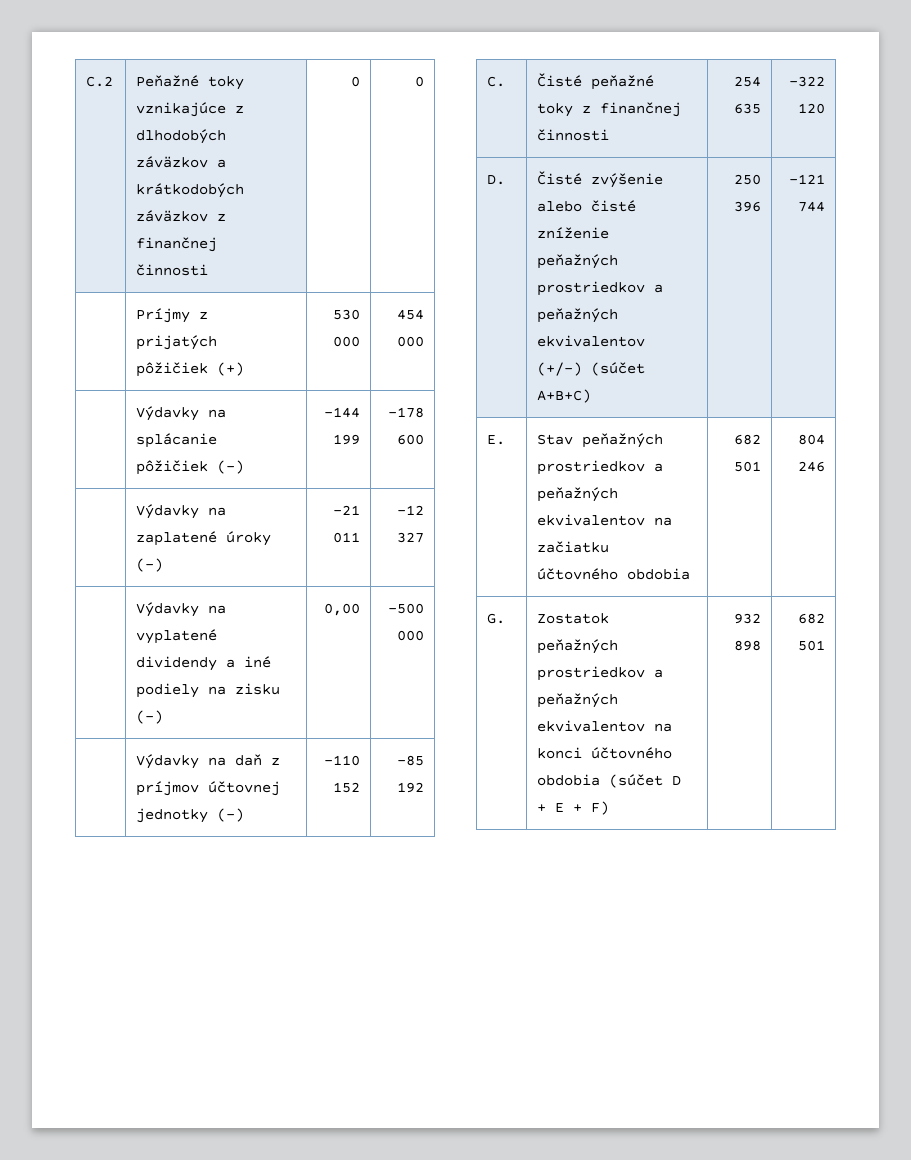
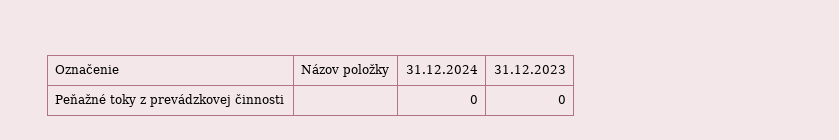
[86,76,114,87] [136,75,245,90] [136,102,245,117] [136,129,227,144] [136,156,227,168] [136,183,245,198] [136,210,227,222] [136,237,218,252] [136,264,209,276] C.2 | Peňažné toky vznikajúce z dlhodobých záväzkov a krátkodobých záväzkov z finančnej činnosti | -> [54,64,119,74] [300,64,389,77] [406,65,479,74] [494,65,567,74] [54,94,284,107] Označenie | Názov položky | 31.12.2024 | 31.12.2023 // Peňažné toky z prevádzkovej činnosti | |
[136,308,209,323] [136,335,218,350] [136,362,245,377] [332,309,360,320] [332,336,360,347] [396,309,424,320] [396,336,424,347] [136,406,227,421] [136,433,218,448] [136,460,245,475] [323,407,360,418] [332,434,360,445] [387,407,424,418] [396,434,424,445] [136,504,227,519] [136,531,272,546] [136,558,164,572] [332,505,360,515] [332,532,360,543] [396,505,424,515] [396,532,424,543] [136,602,227,617] [136,629,218,644] [136,656,272,671] [136,683,281,698] [136,710,164,724] [323,603,360,616] [387,603,424,614] [396,630,424,641] [136,754,281,769] [136,781,281,796] [136,808,245,823] [323,755,360,766] [332,782,360,793] [396,755,424,766] [396,782,424,793] [487,76,506,87] [537,73,655,90] [537,102,682,117] [537,129,610,141] [733,76,761,87] [733,103,761,114] [788,76,825,87] [797,103,825,114] [487,175,506,185] [537,171,664,188] [537,200,637,212] [537,227,610,239] [537,254,619,269] [537,281,664,296] [537,308,619,323] [537,335,646,347] [537,362,646,376] [537,389,592,403] [733,174,761,185] [733,201,761,212] [788,174,825,184] [797,201,825,212] [487,435,506,445] [537,433,664,448] [537,460,664,475] [537,487,619,502] [537,514,673,526] [537,541,610,553] [537,568,691,580] [733,434,761,445] [733,461,761,472] [797,434,825,445] [797,461,825,472] [487,613,506,624] [537,613,610,624] [537,639,619,654] [537,666,664,681] [537,693,619,708] [537,720,673,732] [537,747,673,759] [537,774,682,788] [537,801,610,815] [733,613,761,624] [733,640,761,651] [797,613,825,624] [797,640,825,651] // | Príjmy z prijatých pôžičiek (+) | 530 000 | 454 000 // | Výdavky na splácanie pôžičiek (-) | -144 199 | -178 600 // | Výdavky na zaplatené úroky (-) | -21 011 | -12 327 // | Výdavky na vyplatené dividendy a iné podiely na zisku (-) | 0,00 | -500 000 // | Výdavky na daň z príjmov účtovnej jednotky (-) | -110 152 | -85 192 // C. | Čisté peňažné toky z finančnej činnosti | 254 635 | -322 120 // D. | Čisté zvýšenie alebo čisté zníženie peňažných prostriedkov a peňažných ekvivalentov (+/-) (súčet A+B+C) | 250 396 | -121 744 // E. | Stav peňažných prostriedkov a peňažných ekvivalentov na začiatku účtovného obdobia | 682 501 | 804 246 // G. | Zostatok peňažných prostriedkov a peňažných ekvivalentov na konci účtovného obdobia (súčet D + E + F) | 932 898 | 682 501 -> (567, 99) none

